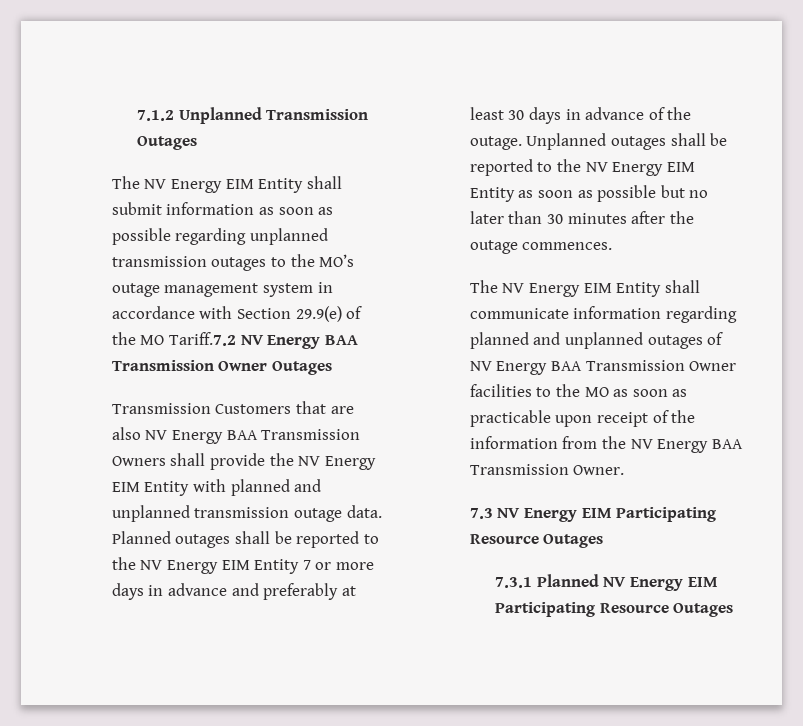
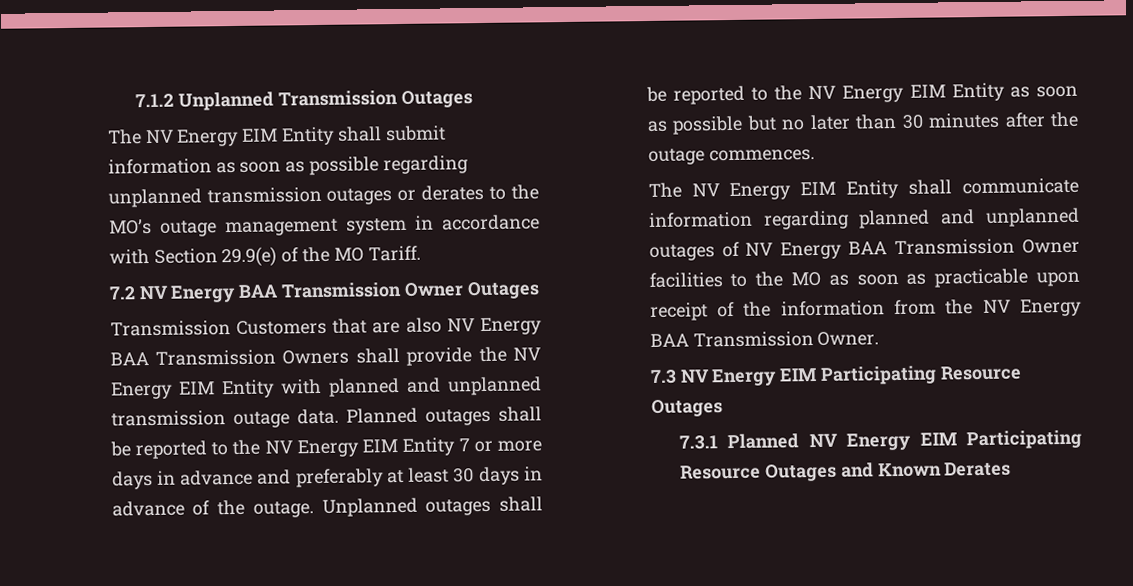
(267, 264) none -> [397,184,485,202] or derates
[168,332,236,346] Tariff.7.2 -> [367,245,421,262] [108,286,136,300] Tariff. // 7.2
(734, 610) none -> [840,461,1012,478] and Known Derates

